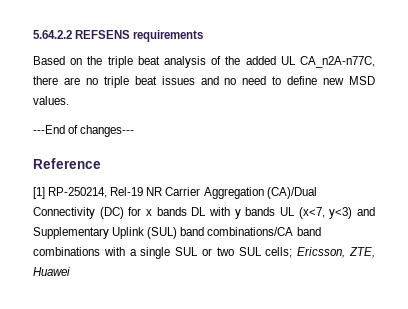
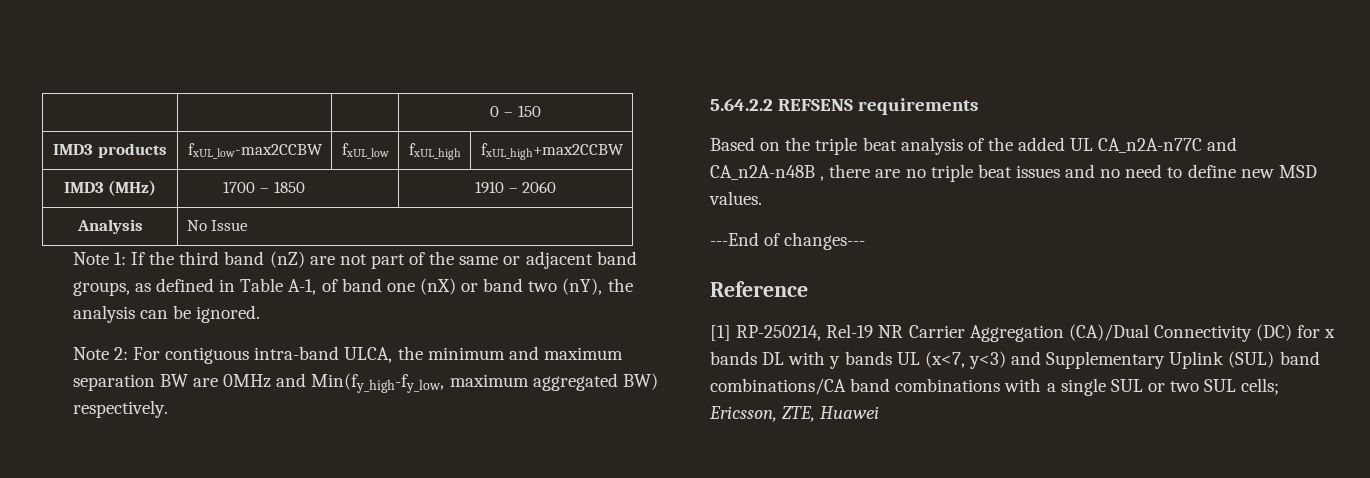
(33, 34) none -> [490,105,541,117] [53,143,167,158] [187,143,323,159] [341,143,389,159] [408,143,461,160] [480,143,624,160] [63,180,157,196] [223,181,305,193] [474,181,557,194] [76,219,143,234] [186,220,249,231] [72,251,637,269] [72,278,633,296] [72,305,261,323] [72,346,623,364] [72,373,658,393] [72,400,168,418] | | | 0 – 150 // IMD3 products | fxUL_low-max2CCBW | fxUL_low | fxUL_high | fxUL_high+max2CCBW // IMD3 (MHz) | 1700 – 1850 | 1910 – 2060 // Analysis | No Issue // Note 1: If the third band (nZ) are not part of the same or adjacent band groups, as defined in Table A-1, of band one (nX) or band two (nY), the analysis can be ignored. // Note 2: For contiguous intra-band ULCA, the minimum and maximum separation BW are 0MHz and Min(fy_high-fy_low, maximum aggregated BW) respectively. //
[299,56,375,68] CA_n2A-n77C, -> [1098,137,1238,153] [710,165,825,181] CA_n2A-n77C and CA_n2A-n48B ,

